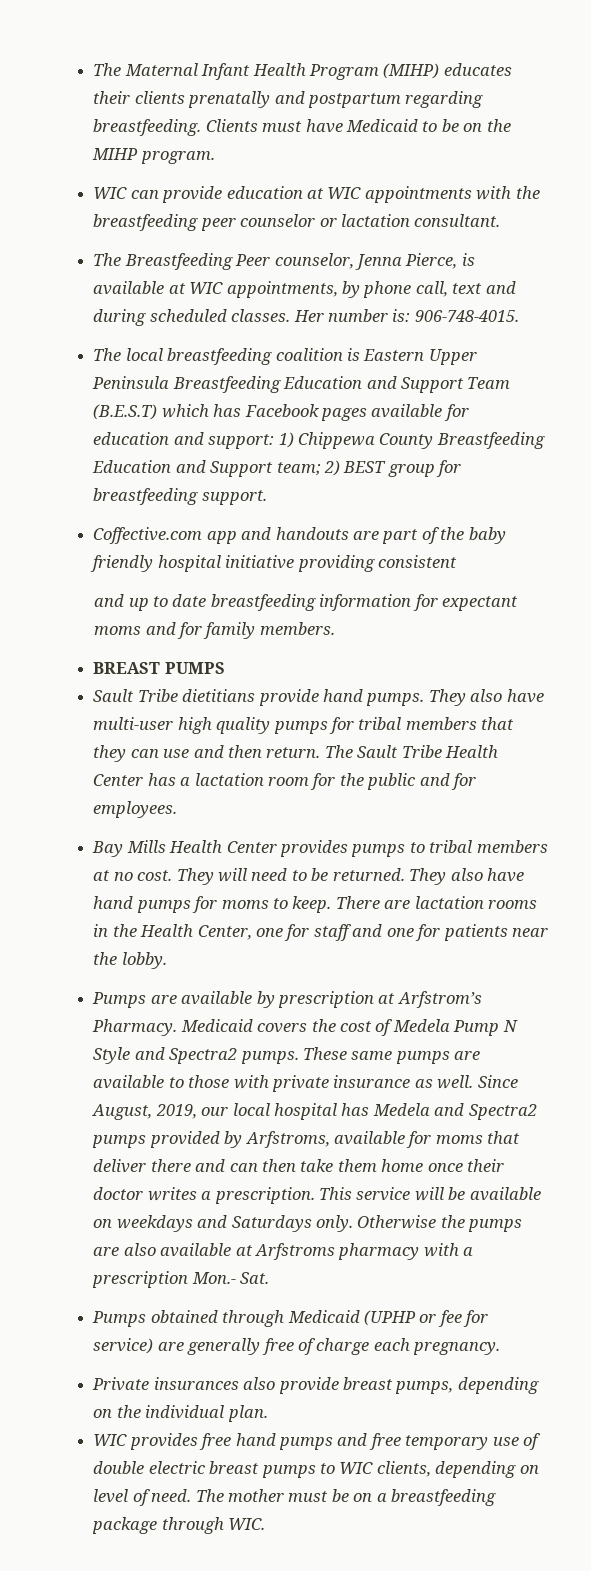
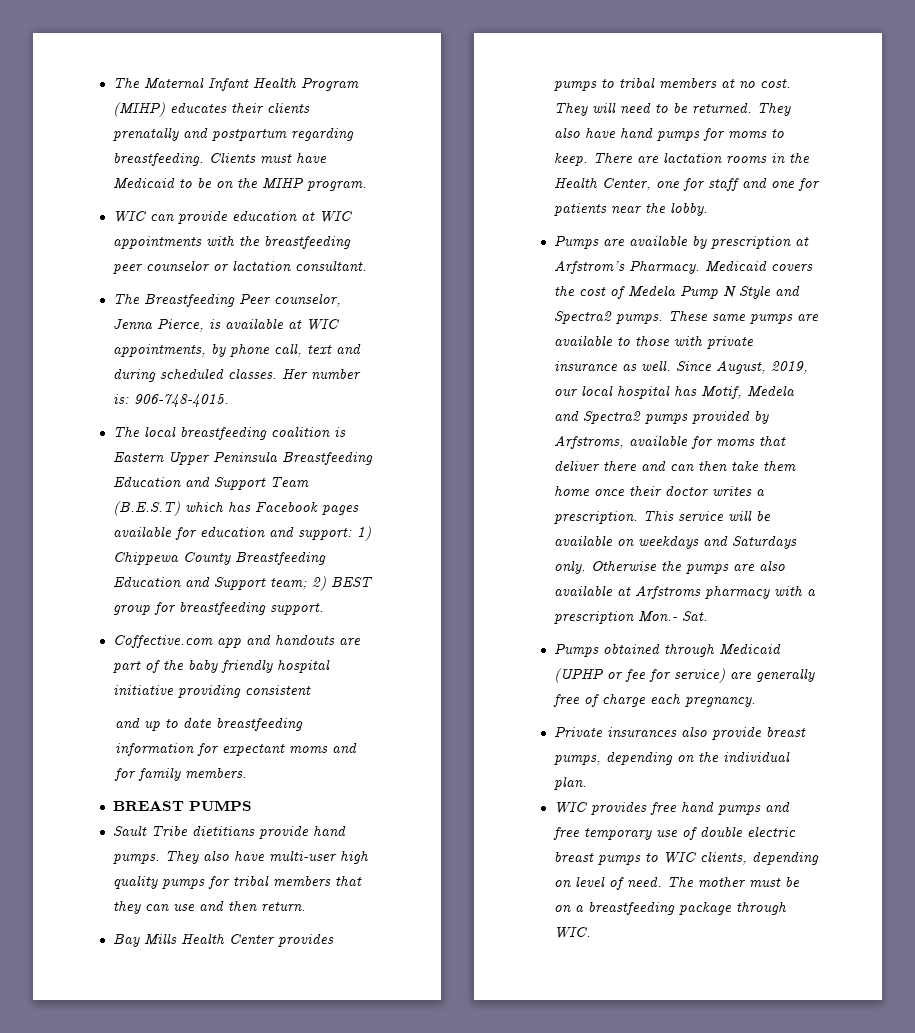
[324,745,499,758] [93,773,477,790] [93,801,178,818] The Sault Tribe Health Center has a lactation room for the public and for employees. -> (306, 907) none
(370, 1109) none -> [700,386,742,399] Motif,

